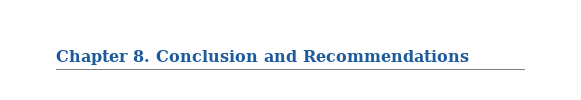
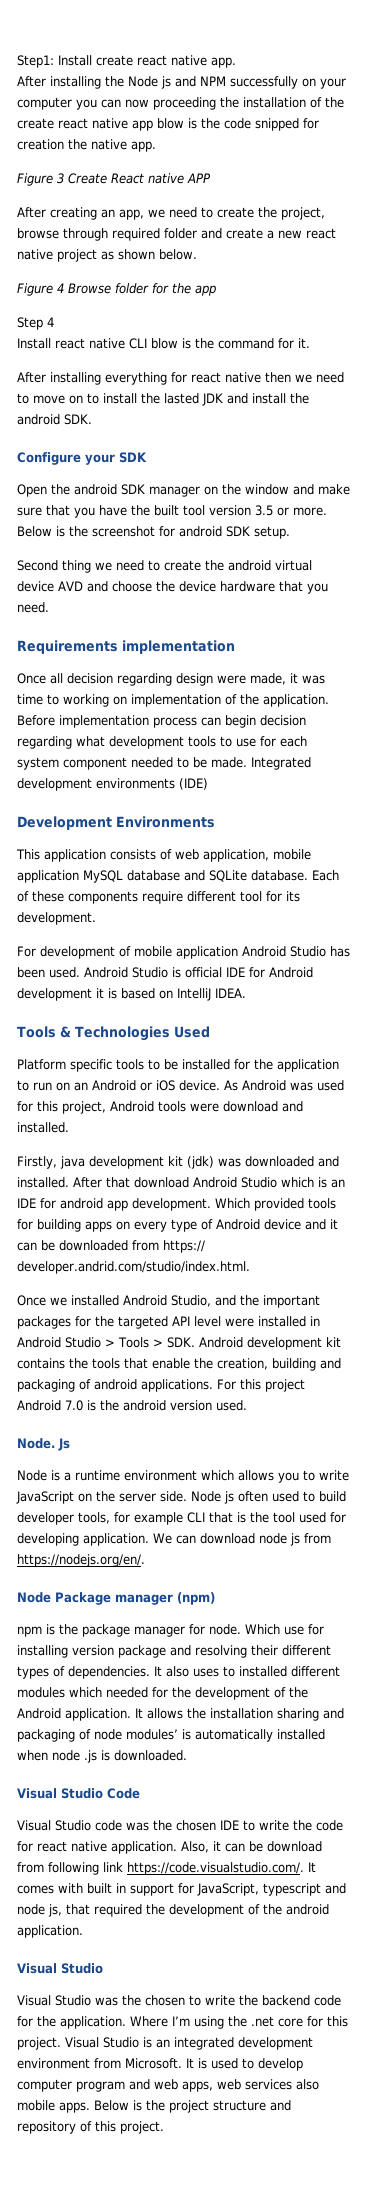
[56,50,469,65] Chapter 8. Conclusion and Recommendations -> [17,55,236,68] [17,76,346,89] [17,97,344,110] [17,118,319,131] [17,139,156,152] [17,173,211,186] [17,207,325,220] [17,228,336,241] [17,249,197,262] [17,283,216,296] [17,317,54,330] [17,338,310,349] [17,372,344,385] [17,393,309,406] [17,414,92,425] [17,452,147,465] [17,484,350,497] [17,505,327,518] [17,526,290,539] [17,560,312,573] [17,581,328,594] [17,602,49,613] [17,640,235,654] [17,673,325,686] [17,694,329,707] [17,715,306,728] [17,736,307,749] [17,757,311,770] [17,778,208,791] [17,816,215,830] [16,849,311,862] [17,870,339,883] [17,891,300,904] [17,912,96,925] [17,946,350,959] [17,967,313,978] [17,988,246,1001] [17,1026,210,1041] [17,1059,339,1072] [17,1080,344,1091] [17,1101,303,1114] [17,1122,69,1133] [17,1156,339,1169] [17,1177,345,1188] [17,1198,336,1211] [17,1219,338,1232] [17,1240,205,1253] [17,1261,250,1274] [17,1295,320,1308] [17,1316,320,1329] [17,1337,341,1350] [17,1358,341,1371] [17,1379,305,1392] [17,1400,247,1411] [17,1438,70,1451] [17,1470,349,1483] [16,1491,346,1504] [17,1512,346,1525] [17,1533,331,1546] [17,1554,145,1567] [17,1592,215,1605] [17,1624,324,1637] [17,1645,331,1658] [17,1666,340,1679] [17,1687,308,1700] [17,1708,344,1721] [17,1729,325,1742] [17,1750,187,1763] [17,1788,140,1799] [17,1820,343,1831] [17,1841,322,1854] [17,1862,316,1875] [17,1883,346,1896] [17,1904,329,1917] [17,1925,83,1938] [17,1963,103,1974] [17,1995,341,2006] [17,2016,348,2029] [17,2037,313,2050] [17,2058,303,2071] [17,2079,319,2092] [17,2100,291,2113] [17,2121,164,2134] Step1: Install create react native app. // After installing the Node js and NPM successfully on your computer you can now proceeding the installation of the create react native app blow is the code snipped for creation the native app. // Figure 3 Create React native APP // After creating an app, we need to create the project, browse through required folder and create a new react native project as shown below. // Figure 4 Browse folder for the app // Step 4 // Install react native CLI blow is the command for it. // After installing everything for react native then we need to move on to install the lasted JDK and install the android SDK. // Configure your SDK // Open the android SDK manager on the window and make sure that you have the built tool version 3.5 or more. Below is the screenshot for android SDK setup. // Second thing we need to create the android virtual device AVD and choose the device hardware that you need. // Requirements implementation // Once all decision regarding design were made, it was time to working on implementation of the application. Before implementation process can begin decision regarding what development tools to use for each system component needed to be made. Integrated development environments (IDE) // Development Environments // This application consists of web application, mobile application MySQL database and SQLite database. Each of these components require different tool for its development. // For development of mobile application Android Studio has been used. Android Studio is official IDE for Android development it is based on IntelliJ IDEA. // Tools & Technologies Used // Platform specific tools to be installed for the application to run on an Android or iOS device. As Android was used for this project, Android tools were download and installed. // Firstly, java development kit (jdk) was downloaded and installed. After that download Android Studio which is an IDE for android app development. Which provided tools for building apps on every type of Android device and it can be downloaded from https:// developer.andrid.com/studio/index.html. // Once we installed Android Studio, and the important packages for the targeted API level were installed in Android Studio > Tools > SDK. Android development kit contains the tools that enable the creation, building and packaging of android applications. For this project Android 7.0 is the android version used. // Node. Js // Node is a runtime environment which allows you to write JavaScript on the server side. Node js often used to build developer tools, for example CLI that is the tool used for developing application. We can download node js from https://nodejs.org/en/. // Node Package manager (npm) // npm is the package manager for node. Which use for installing version package and resolving their different types of dependencies. It also uses to installed different modules which needed for the development of the Android application. It allows the installation sharing and packaging of node modules’ is automatically installed when node .js is downloaded. // Visual Studio Code // Visual Studio code was the chosen IDE to write the code for react native application. Also, it can be download from following link https://code.visualstudio.com/. It comes with built in support for JavaScript, typescript and node js, that required the development of the android application. // Visual Studio // Visual Studio was the chosen to write the backend code for the application. Where I’m using the .net core for this project. Visual Studio is an integrated development environment from Microsoft. It is used to develop computer program and web apps, web services also mobile apps. Below is the project structure and repository of this project.

